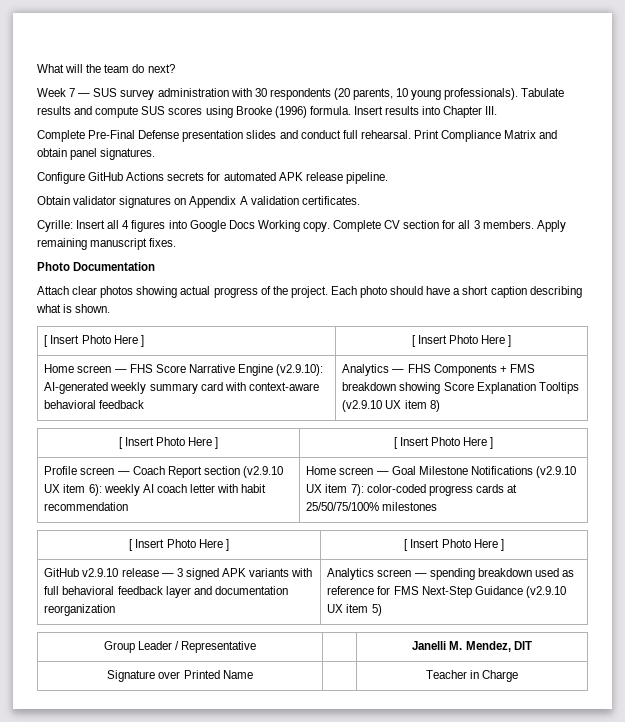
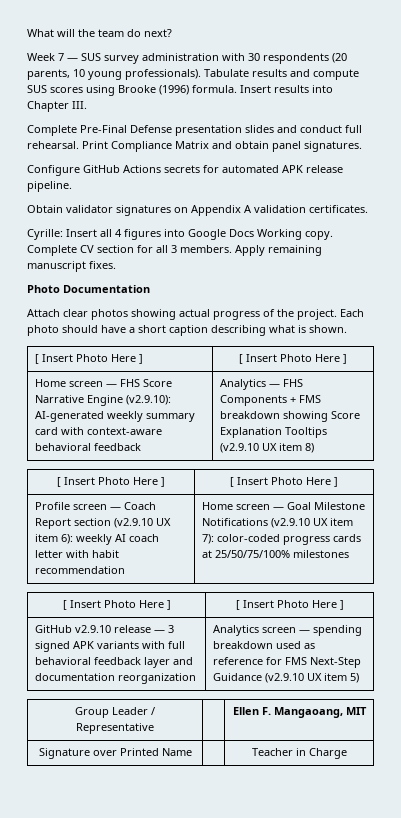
[412,641,532,652] Janelli M. Mendez, DIT -> [232,707,367,718] Ellen F. Mangaoang, MIT

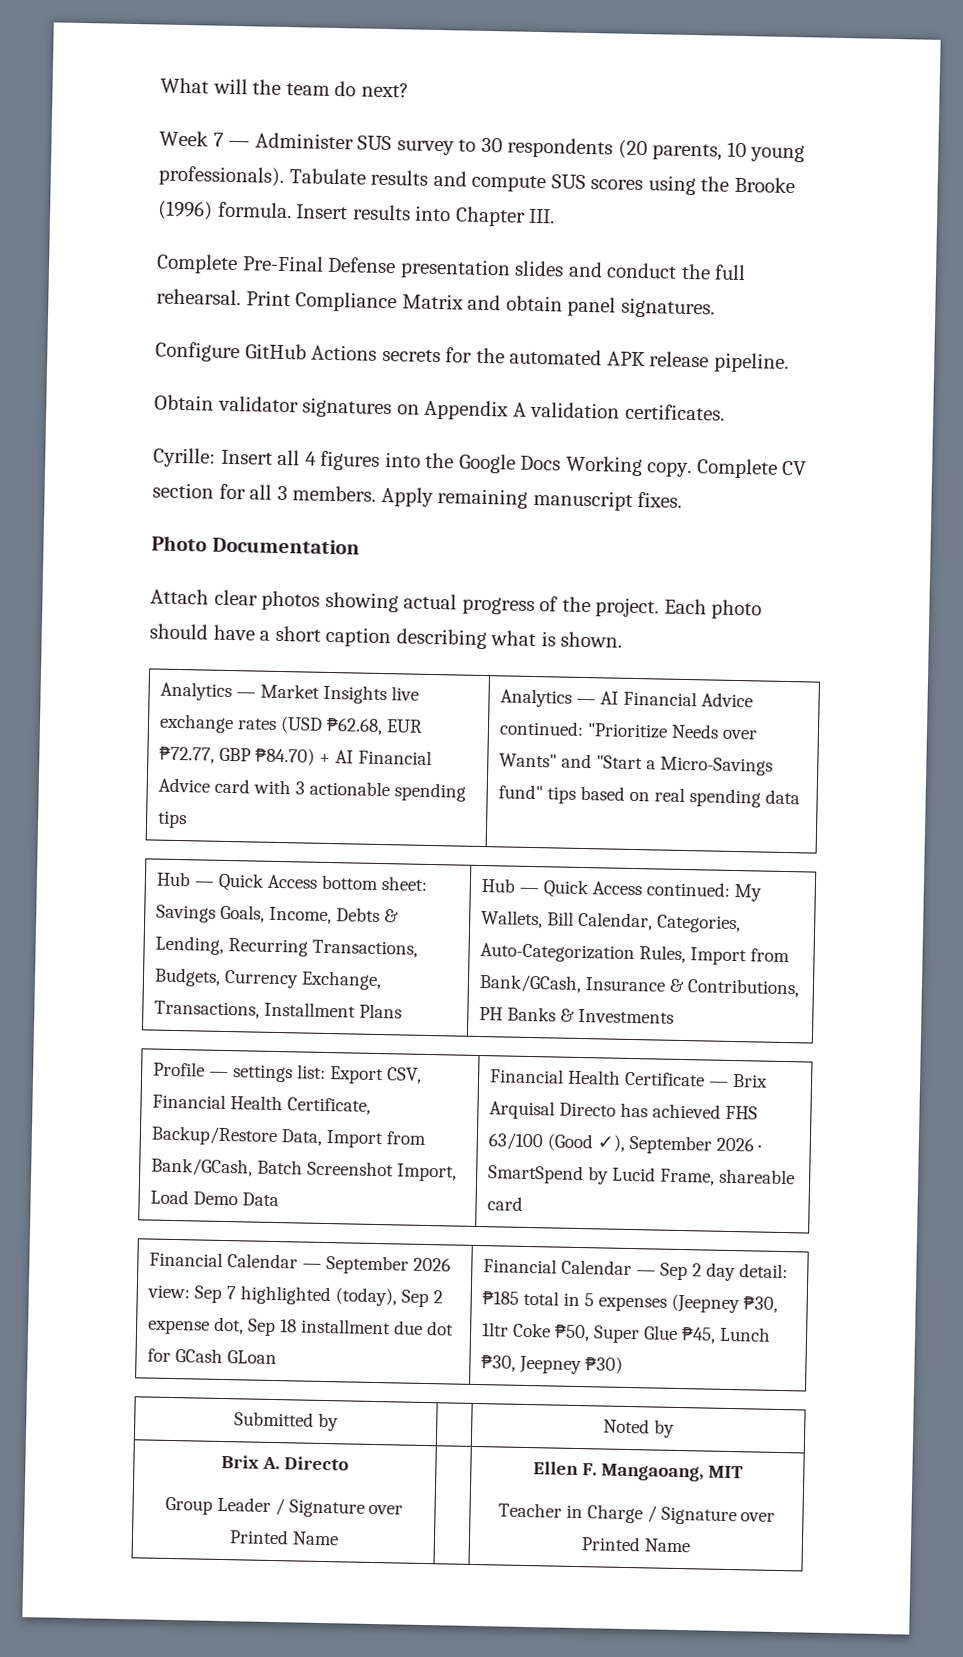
(78, 59) none -> [254,132,354,150] Administer
[142,53,245,61] administration with -> [458,139,477,152] to
(115, 90) none -> [700,176,730,192] the
(342, 129) none -> [680,263,711,280] the
(219, 169) none -> [475,347,505,364] the
(185, 233) none -> [425,452,455,469] the
[35,354,144,364] [239,354,347,364] [35,379,173,387] [35,395,172,406] [35,411,196,422] [35,427,163,435] [35,443,142,451] [220,379,304,390] [220,395,322,406] [220,411,361,422] [220,427,328,438] [220,443,315,453] [57,477,165,487] [230,477,338,487] [35,502,157,510] [35,518,172,529] [35,534,160,545] [35,550,120,558] [35,566,126,574] [202,502,366,510] [202,518,354,528] [202,534,362,545] [202,550,350,558] [62,600,171,610] [235,600,344,610] [35,625,175,633] [35,641,186,652] [35,657,194,668] [35,673,197,684] [213,625,363,636] [213,641,316,649] [213,657,362,668] [213,673,360,683] [75,707,155,718] [76,723,154,734] [ Insert Photo Here ] | [ Insert Photo Here ] // Home screen — FHS Score Narrative Engine (v2.9.10): AI-generated weekly summary card with context-aware behavioral feedback | Analytics — FHS Components + FMS breakdown showing Score Explanation Tooltips (v2.9.10 UX item 8) // [ Insert Photo Here ] | [ Insert Photo Here ] // Profile screen — Coach Report section (v2.9.10 UX item 6): weekly AI coach letter with habit recommendation | Home screen — Goal Milestone Notifications (v2.9.10 UX item 7): color-coded progress cards at 25/50/75/100% milestones // [ Insert Photo Here ] | [ Insert Photo Here ] // GitHub v2.9.10 release — 3 signed APK variants with full behavioral feedback layer and documentation reorganization | Analytics screen — spending breakdown used as reference for FMS Next-Step Guidance (v2.9.10 UX item 5) // Group Leader / Representative -> [160,681,420,705] [159,713,424,736] [159,746,433,766] [158,777,467,802] [157,810,188,829] [500,688,754,708] [499,720,758,740] [499,753,774,776] [498,784,801,808] [156,871,429,892] [156,904,400,925] [155,935,419,958] [154,967,383,991] [154,1000,403,1019] [481,878,763,902] [481,910,742,934] [480,943,791,966] [479,974,801,998] [479,1006,675,1024] [153,1061,423,1085] [152,1093,372,1115] [151,1125,428,1149] [151,1157,458,1182] [150,1189,280,1207] [489,1068,769,1088] [489,1100,759,1120] [488,1132,763,1155] [488,1164,796,1186] [487,1196,524,1211] [149,1251,452,1275] [147,1284,444,1308] [147,1316,455,1337] [147,1348,278,1365] [483,1258,789,1282] [482,1290,779,1314] [481,1322,772,1344] [481,1355,624,1375] [234,1411,339,1432] [603,1418,675,1438] [221,1454,349,1471] [164,1496,404,1518] [228,1529,339,1546] Analytics — Market Insights live exchange rates (USD ₱62.68, EUR ₱72.77, GBP ₱84.70) + AI Financial Advice card with 3 actionable spending tips | Analytics — AI Financial Advice continued: "Prioritize Needs over Wants" and "Start a Micro-Savings fund" tips based on real spending data // Hub — Quick Access bottom sheet: Savings Goals, Income, Debts & Lending, Recurring Transactions, Budgets, Currency Exchange, Transactions, Installment Plans | Hub — Quick Access continued: My Wallets, Bill Calendar, Categories, Auto-Categorization Rules, Import from Bank/GCash, Insurance & Contributions, PH Banks & Investments // Profile — settings list: Export CSV, Financial Health Certificate, Backup/Restore Data, Import from Bank/GCash, Batch Screenshot Import, Load Demo Data | Financial Health Certificate — Brix Arquisal Directo has achieved FHS 63/100 (Good ✓), September 2026 · SmartSpend by Lucid Frame, shareable card // Financial Calendar — September 2026 view: Sep 7 highlighted (today), Sep 2 expense dot, Sep 18 installment due dot for GCash GLoan | Financial Calendar — Sep 2 day detail: ₱185 total in 5 expenses (Jeepney ₱30, 1ltr Coke ₱50, Super Glue ₱45, Lunch ₱30, Jeepney ₱30) // Submitted by | | Noted by // Brix A. Directo // Group Leader / Signature over Printed Name
[38,748,192,759] [251,748,347,759] // Signature over Printed Name | | Teacher in Charge -> [497,1502,776,1526] [581,1536,691,1553] // Teacher in Charge / Signature over Printed Name

